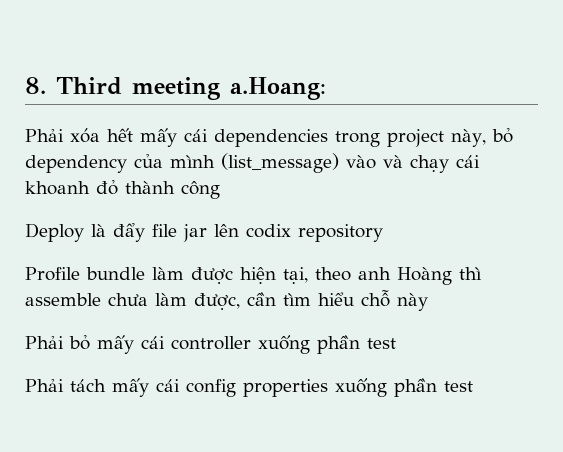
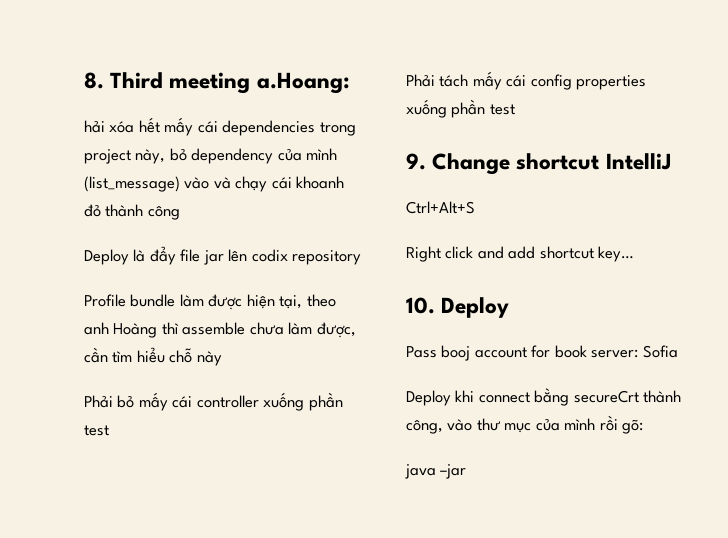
[25,129,64,142] Phải -> [84,120,105,133] hải
(473, 386) none -> [406,153,671,175] [406,201,475,214] [406,246,635,262] [406,297,510,318] [406,345,678,361] [406,388,682,406] [406,415,644,434] [405,464,467,479] // 9. Change shortcut IntelliJ // Ctrl+Alt+S // Right click and add shortcut key… // 10. Deploy // Pass booj account for book server: Sofia // Deploy khi connect bằng secureCrt thành công, vào thư mục của mình rồi gõ: // java –jar

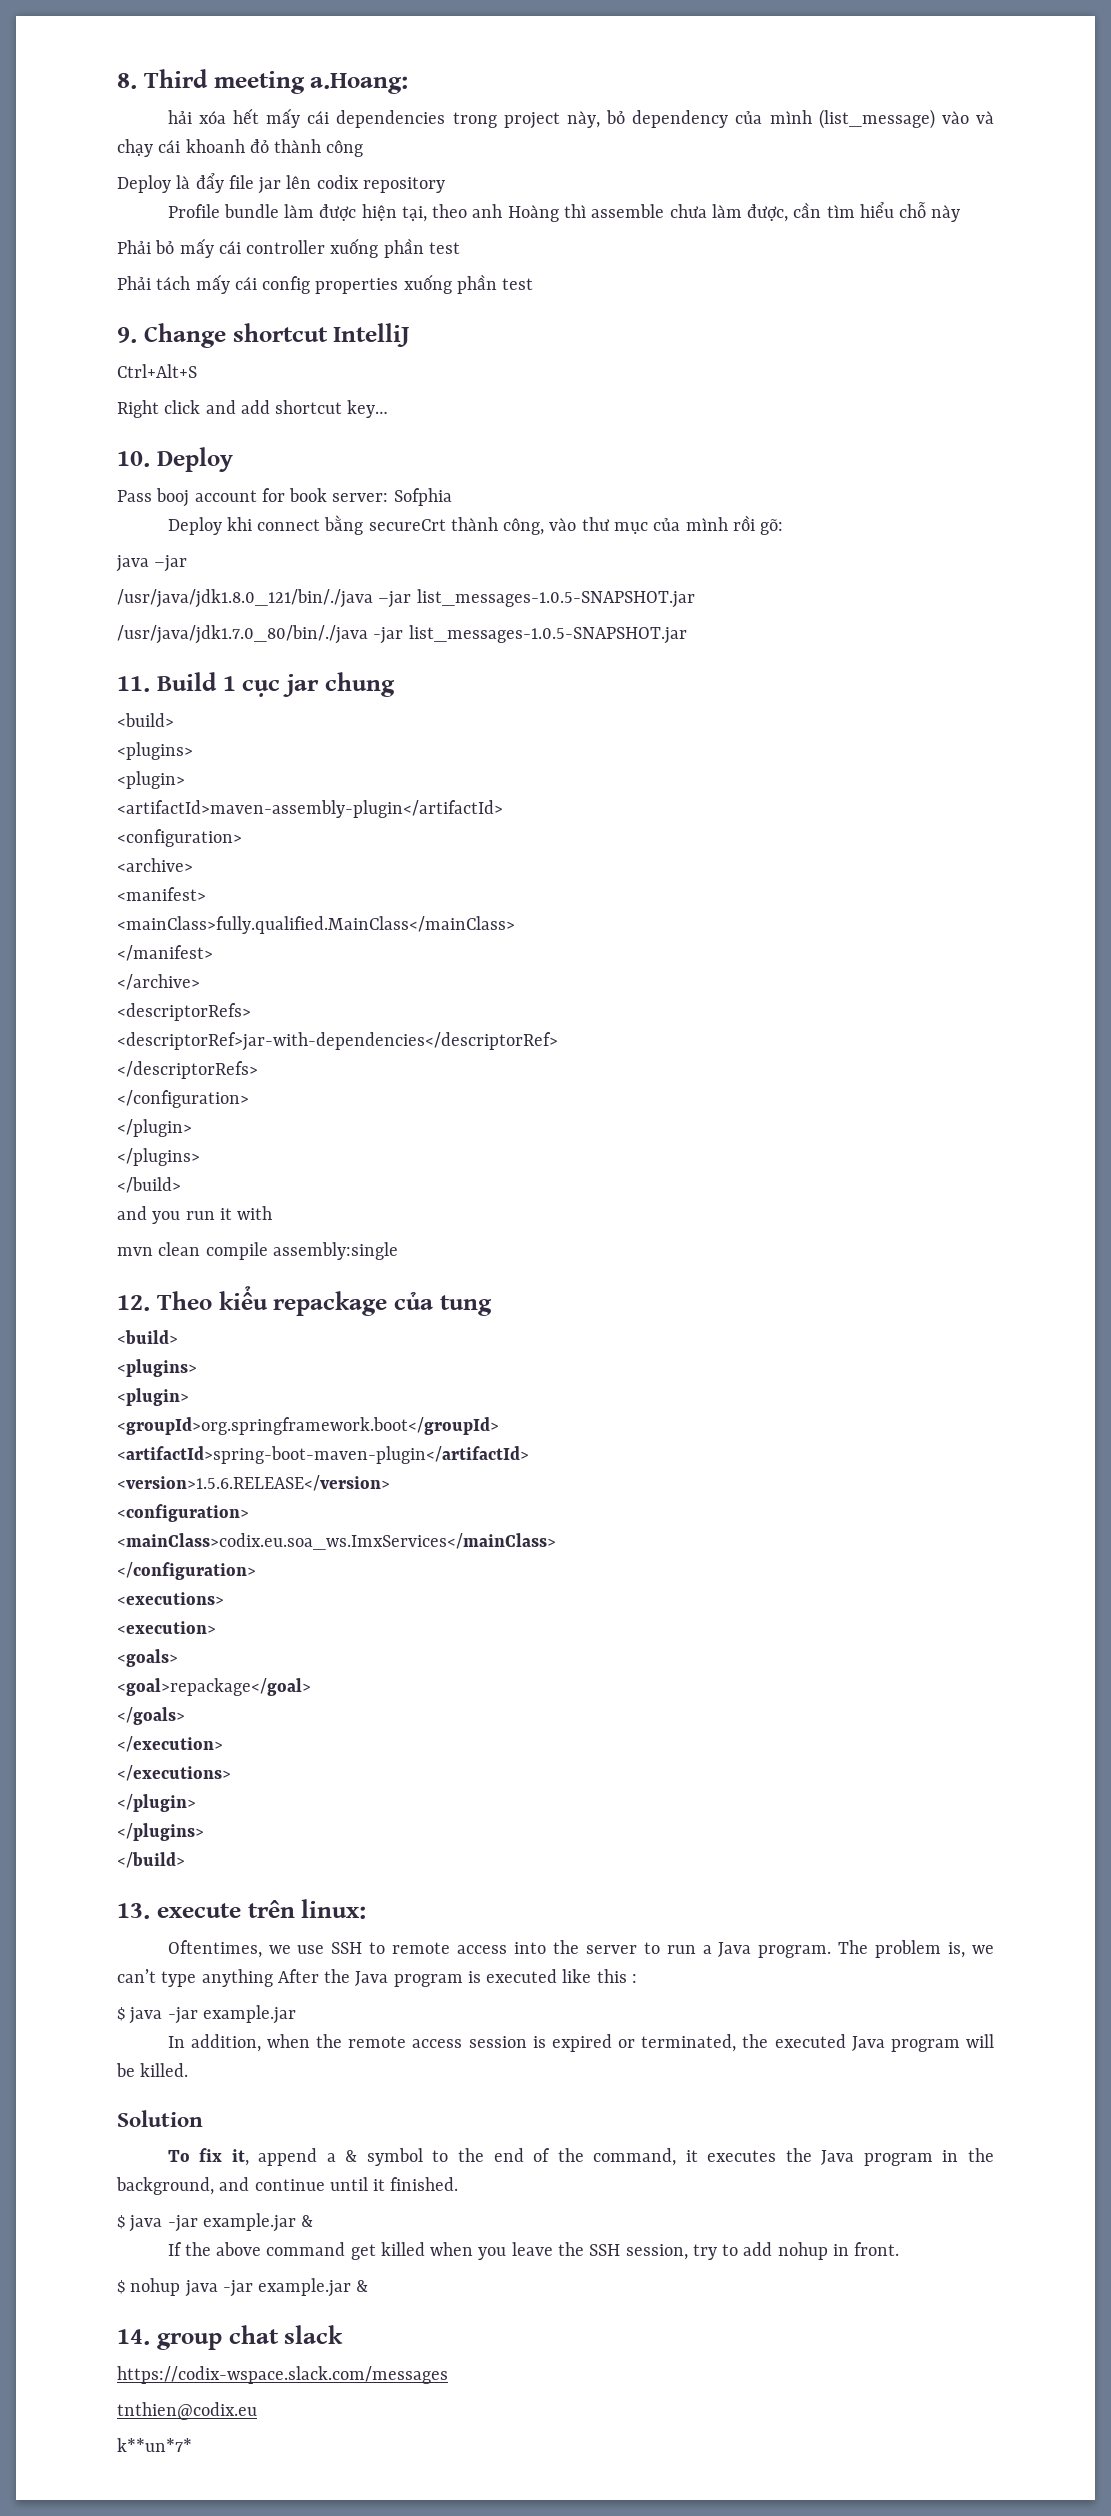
[642,345,678,358] Sofia -> [393,488,452,506] Sofphia
(467, 471) none -> [117,589,695,608] [117,625,687,644] [117,672,395,697] [117,713,174,727] [117,742,193,760] [117,771,185,789] [117,800,503,818] [117,829,242,847] [117,858,193,872] [117,887,206,901] [117,916,515,934] [117,945,213,961] [117,974,200,990] [117,1003,251,1021] [117,1032,558,1051] [117,1061,258,1079] [117,1090,249,1108] [117,1119,192,1137] [117,1148,200,1166] [117,1177,181,1193] [117,1206,273,1224] [117,1242,398,1260] [117,1286,492,1316] [117,1330,178,1344] [117,1359,197,1377] [117,1388,189,1406] [117,1417,499,1435] [117,1446,529,1464] [117,1475,390,1491] [117,1504,249,1522] [117,1533,556,1550] [117,1562,256,1580] [117,1592,224,1605] [117,1621,216,1634] [117,1649,178,1667] [117,1678,311,1696] [117,1707,185,1725] [117,1736,223,1752] [117,1765,231,1781] [117,1794,196,1812] [117,1823,204,1841] [117,1852,185,1868] [117,1899,367,1919] [167,1940,995,1958] [117,1969,637,1987] [117,2005,296,2024] [167,2034,994,2052] [116,2063,189,2077] [117,2110,203,2127] [167,2148,994,2166] [116,2177,459,2195] [117,2213,314,2232] [167,2242,900,2260] [117,2278,369,2297] [117,2325,344,2350] [117,2366,448,2384] [117,2402,257,2420] [117,2438,192,2452] // /usr/java/jdk1.8.0_121/bin/./java –jar list_messages-1.0.5-SNAPSHOT.jar // /usr/java/jdk1.7.0_80/bin/./java -jar list_messages-1.0.5-SNAPSHOT.jar // 11. Build 1 cục jar chung // <build> // <plugins> // <plugin> // <artifactId>maven-assembly-plugin</artifactId> // <configuration> // <archive> // <manifest> // <mainClass>fully.qualified.MainClass</mainClass> // </manifest> // </archive> // <descriptorRefs> // <descriptorRef>jar-with-dependencies</descriptorRef> // </descriptorRefs> // </configuration> // </plugin> // </plugins> // </build> // and you run it with // mvn clean compile assembly:single // 12. Theo kiểu repackage của tung // <build> // <plugins> // <plugin> // <groupId>org.springframework.boot</groupId> // <artifactId>spring-boot-maven-plugin</artifactId> // <version>1.5.6.RELEASE</version> // <configuration> // <mainClass>codix.eu.soa_ws.ImxServices</mainClass> // </configuration> // <executions> // <execution> // <goals> // <goal>repackage</goal> // </goals> // </execution> // </executions> // </plugin> // </plugins> // </build> // 13. execute trên linux: // Oftentimes, we use SSH to remote access into the server to run a Java program. The problem is, we can’t type anything After the Java program is executed like this : // $ java -jar example.jar // In addition, when the remote access session is expired or terminated, the executed Java program will be killed. // Solution // To fix it, append a & symbol to the end of the command, it executes the Java program in the background, and continue until it finished. // $ java -jar example.jar & // If the above command get killed when you leave the SSH session, try to add nohup in front. // $ nohup java -jar example.jar & // 14. group chat slack // https://codix-wspace.slack.com/messages // tnthien@codix.eu // k**un*7*

